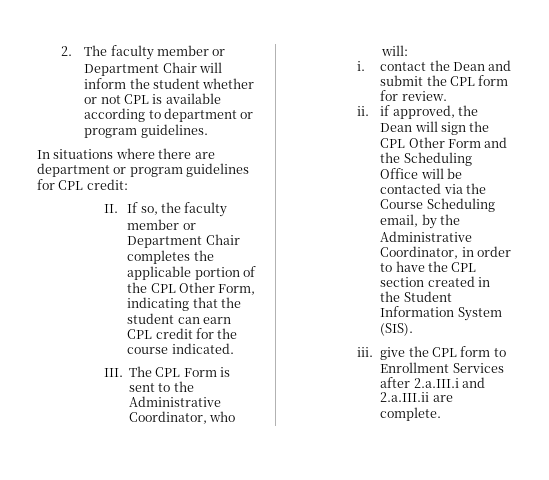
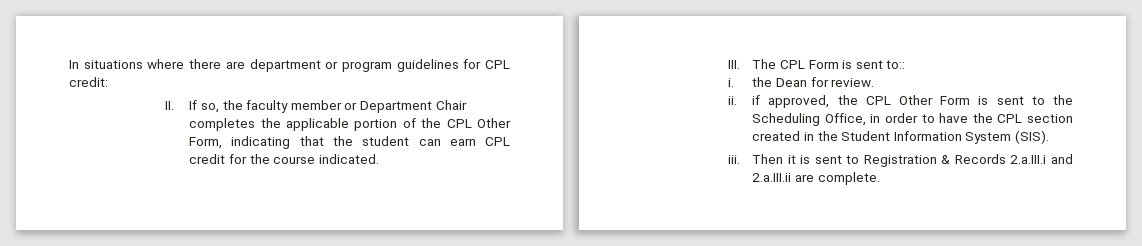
[60,45,226,60] [84,62,222,76] [84,78,255,89] [84,93,221,104] [84,108,254,122] [84,124,208,138] 2. The faculty member or Department Chair will inform the student whether or not CPL is available according to department or program guidelines. // -> (69, 64) none
[158,381,194,392] [128,396,221,407] [128,411,236,424] [380,45,408,56] to the Administrative Coordinator, who will: -> [886,60,906,69] to::
[380,60,512,71] [380,75,509,86] contact the Dean and submit the CPL form -> [752,77,807,87] the Dean
[380,121,490,135] [380,137,508,148] [380,152,472,166] [380,168,462,179] [380,183,486,194] [380,198,495,212] [380,214,460,229] [380,231,473,242] [380,246,459,259] Dean will sign the CPL Other Form and the Scheduling Office will be contacted via the Course Scheduling email, by the Administrative Coordinator, -> [865,95,1073,105] [752,113,866,126] CPL Other Form is sent to the Scheduling Office,
[380,346,506,360] [380,362,504,373] [380,377,411,388] give the CPL form to Enrollment Services after -> [752,154,1006,167] Then it is sent to Registration & Records

